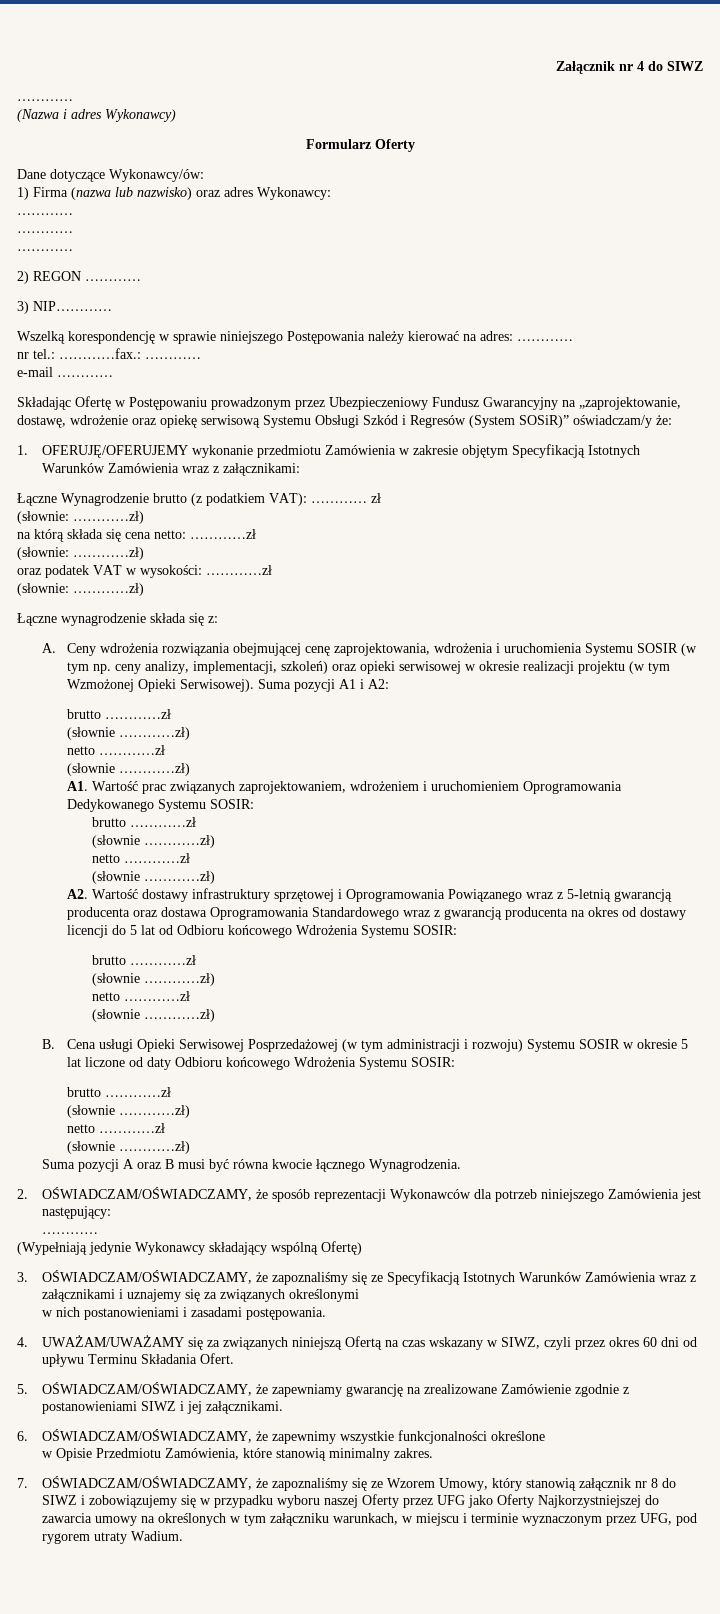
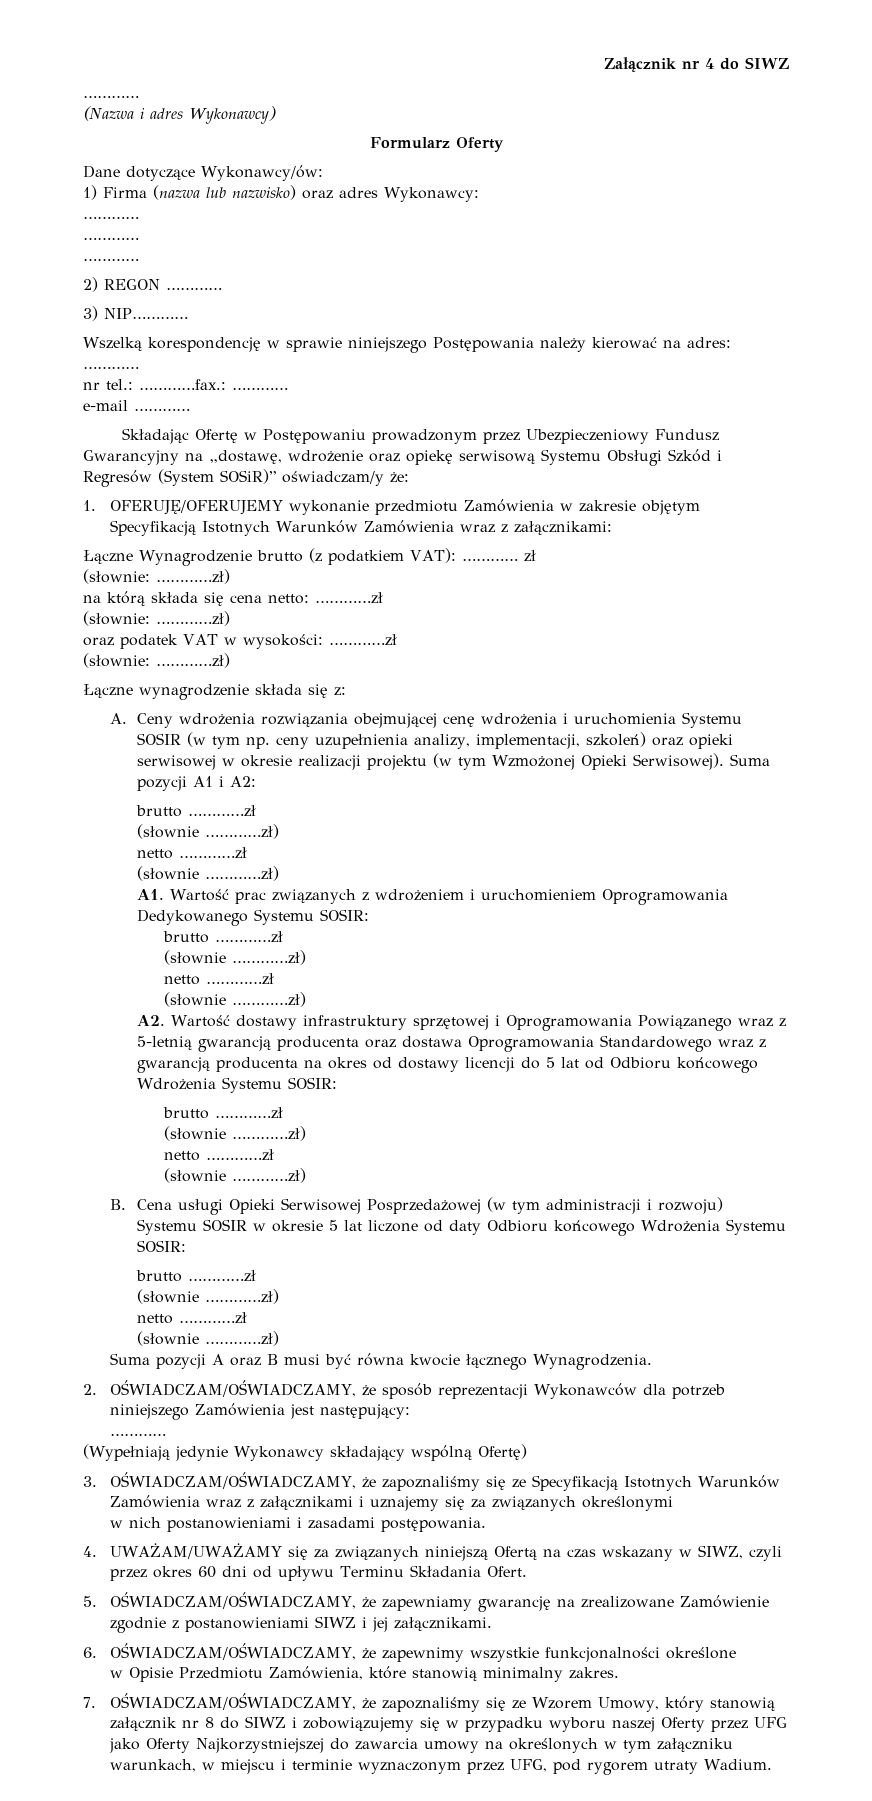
[579,397,681,410] [17,415,66,428] „zaprojektowanie, dostawę, -> [209,450,282,464] „dostawę,
[333,643,430,656] zaprojektowania, -> (476, 721) none
(141, 669) none -> [315,734,409,749] uzupełnienia
[238,781,346,794] zaprojektowaniem, -> [362,892,370,901] z

